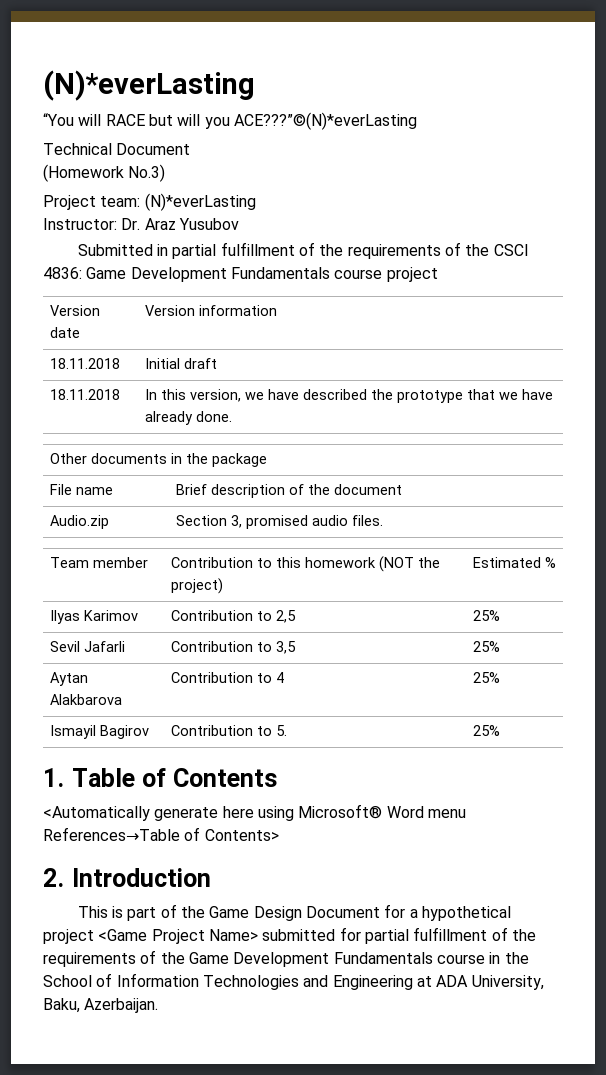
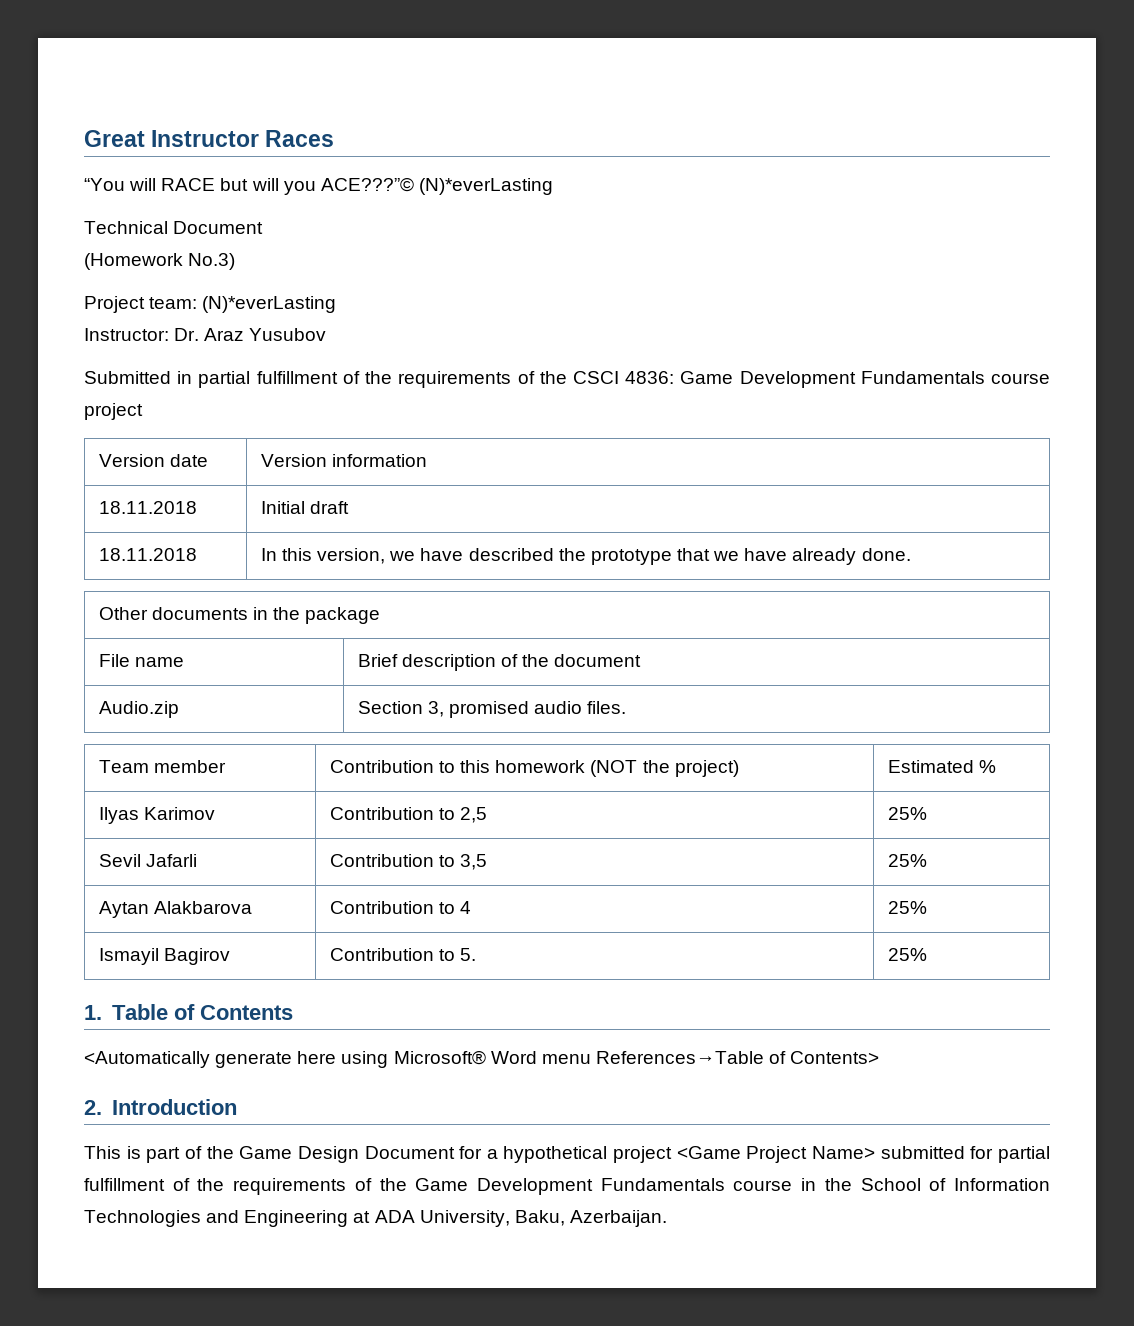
[43,70,255,101] (N)*everLasting -> [84,130,335,147] Great Instructor Races
[233,112,417,130] ACE???”©(N)*everLasting -> [320,177,553,195] ACE???”© (N)*everLasting

